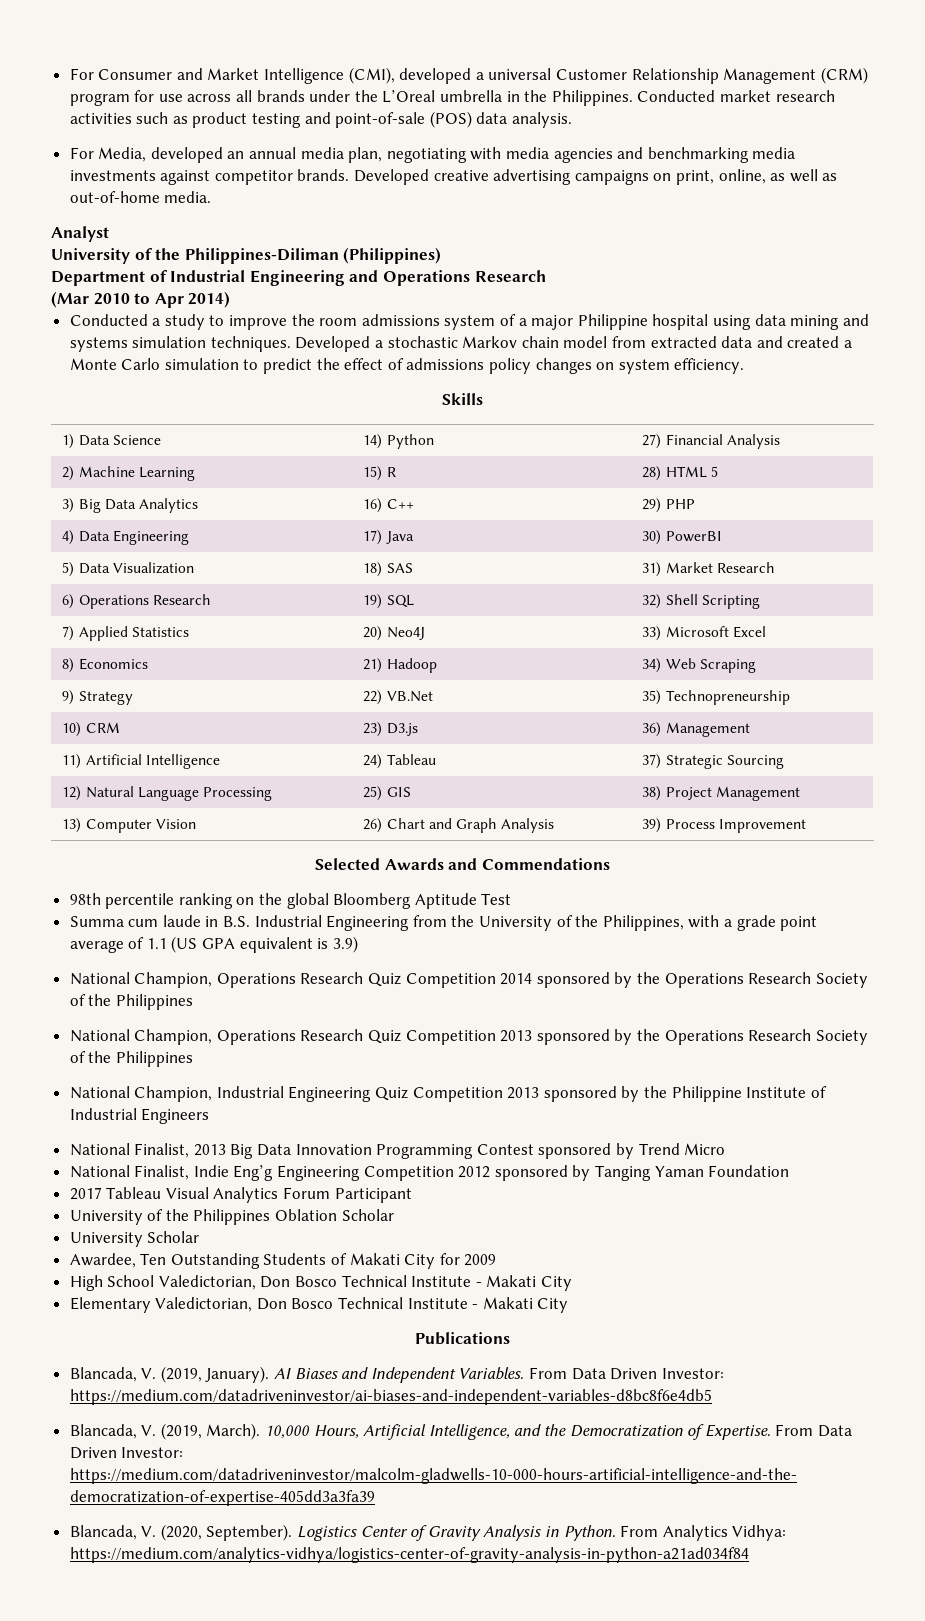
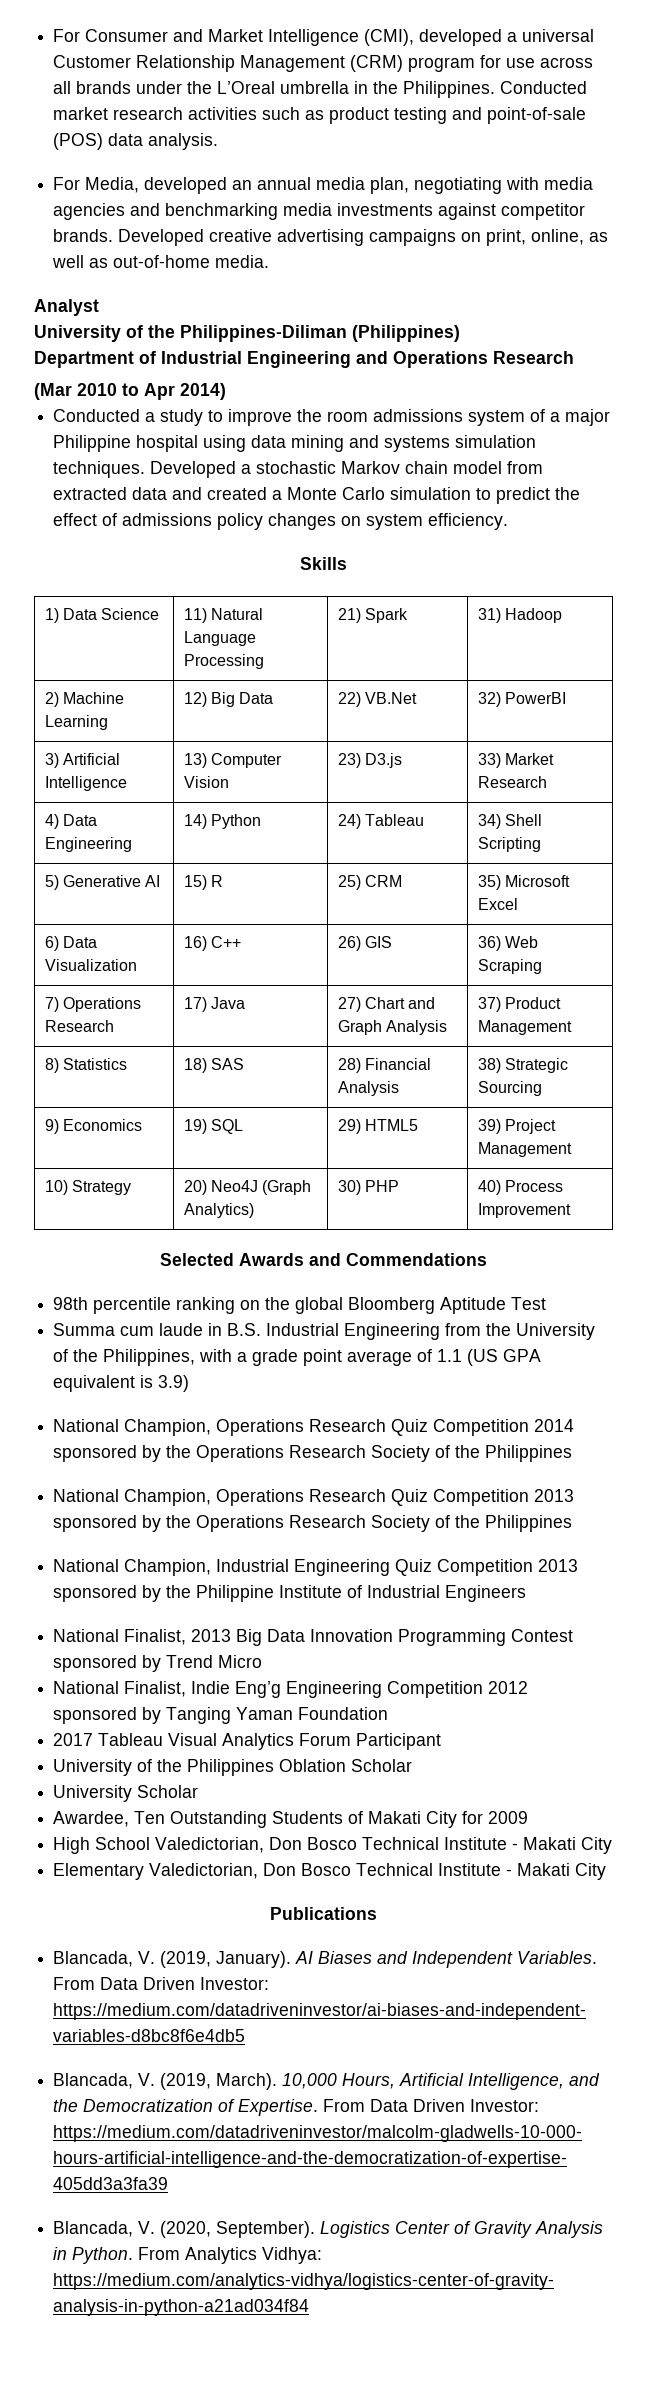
[363,434,434,449] [642,434,780,449] [62,466,195,481] [363,466,396,481] [642,466,718,481] [62,498,198,513] [363,498,414,513] [642,498,695,513] [62,530,189,545] [363,530,414,545] [642,530,722,545] [62,562,194,577] [363,562,413,577] [642,562,775,577] [62,594,211,609] [363,594,414,609] [642,594,760,609] [62,626,189,641] [363,626,425,641] [642,626,766,641] [62,658,148,673] [363,658,437,673] [642,658,756,673] [62,690,133,705] [363,690,433,705] [642,690,790,705] [62,722,120,737] [363,722,418,737] [642,722,750,737] [62,754,220,769] [363,754,436,769] [642,754,784,769] [62,786,272,801] [363,786,411,801] [642,786,800,801] [62,818,196,833] [363,818,555,833] [642,818,662,833] 14) Python | 27) Financial Analysis // 2) Machine Learning | 15) R | 28) HTML 5 // 3) Big Data Analytics | 16) C++ | 29) PHP // 4) Data Engineering | 17) Java | 30) PowerBI // 5) Data Visualization | 18) SAS | 31) Market Research // 6) Operations Research | 19) SQL | 32) Shell Scripting // 7) Applied Statistics | 20) Neo4J | 33) Microsoft Excel // 8) Economics | 21) Hadoop | 34) Web Scraping // 9) Strategy | 22) VB.Net | 35) Technopreneurship // 10) CRM | 23) D3.js | 36) Management // 11) Artificial Intelligence | 24) Tableau | 37) Strategic Sourcing // 12) Natural Language Processing | 25) GIS | 38) Project Management // 13) Computer Vision | 26) Chart and Graph Analysis | 39) -> [183,608,263,623] [183,631,256,646] [183,654,264,669] [337,608,408,623] [477,608,562,623] [44,692,124,707] [44,715,108,730] [183,692,274,707] [337,692,417,707] [477,692,566,707] [44,753,120,768] [44,776,127,791] [183,753,282,768] [183,776,229,788] [337,753,402,768] [477,753,554,768] [477,776,547,788] [44,814,97,829] [44,837,132,852] [183,814,261,829] [337,814,424,829] [477,814,542,829] [477,837,541,852] [44,875,161,890] [183,875,223,890] [337,875,402,890] [477,875,570,890] [477,898,518,910] [44,936,97,951] [44,959,137,971] [183,936,241,951] [337,936,392,951] [477,936,538,951] [477,959,542,974] [44,997,141,1012] [44,1020,114,1032] [183,997,245,1012] [337,997,436,1012] [337,1020,447,1035] [477,997,561,1012] [477,1020,572,1035] [44,1058,127,1073] [183,1058,244,1073] [337,1058,431,1073] [337,1081,399,1096] [477,1058,568,1073] [477,1081,542,1096] [44,1119,142,1134] [183,1119,243,1134] [337,1119,418,1134] [477,1119,556,1134] [477,1142,572,1157] [44,1180,131,1195] [183,1180,312,1195] [183,1203,254,1218] [337,1180,399,1195] [477,1180,501,1195] 11) Natural Language Processing | 21) Spark | 31) Hadoop // 2) Machine Learning | 12) Big Data | 22) VB.Net | 32) PowerBI // 3) Artificial Intelligence | 13) Computer Vision | 23) D3.js | 33) Market Research // 4) Data Engineering | 14) Python | 24) Tableau | 34) Shell Scripting // 5) Generative AI | 15) R | 25) CRM | 35) Microsoft Excel // 6) Data Visualization | 16) C++ | 26) GIS | 36) Web Scraping // 7) Operations Research | 17) Java | 27) Chart and Graph Analysis | 37) Product Management // 8) Statistics | 18) SAS | 28) Financial Analysis | 38) Strategic Sourcing // 9) Economics | 19) SQL | 29) HTML5 | 39) Project Management // 10) Strategy | 20) Neo4J (Graph Analytics) | 30) PHP | 40)

